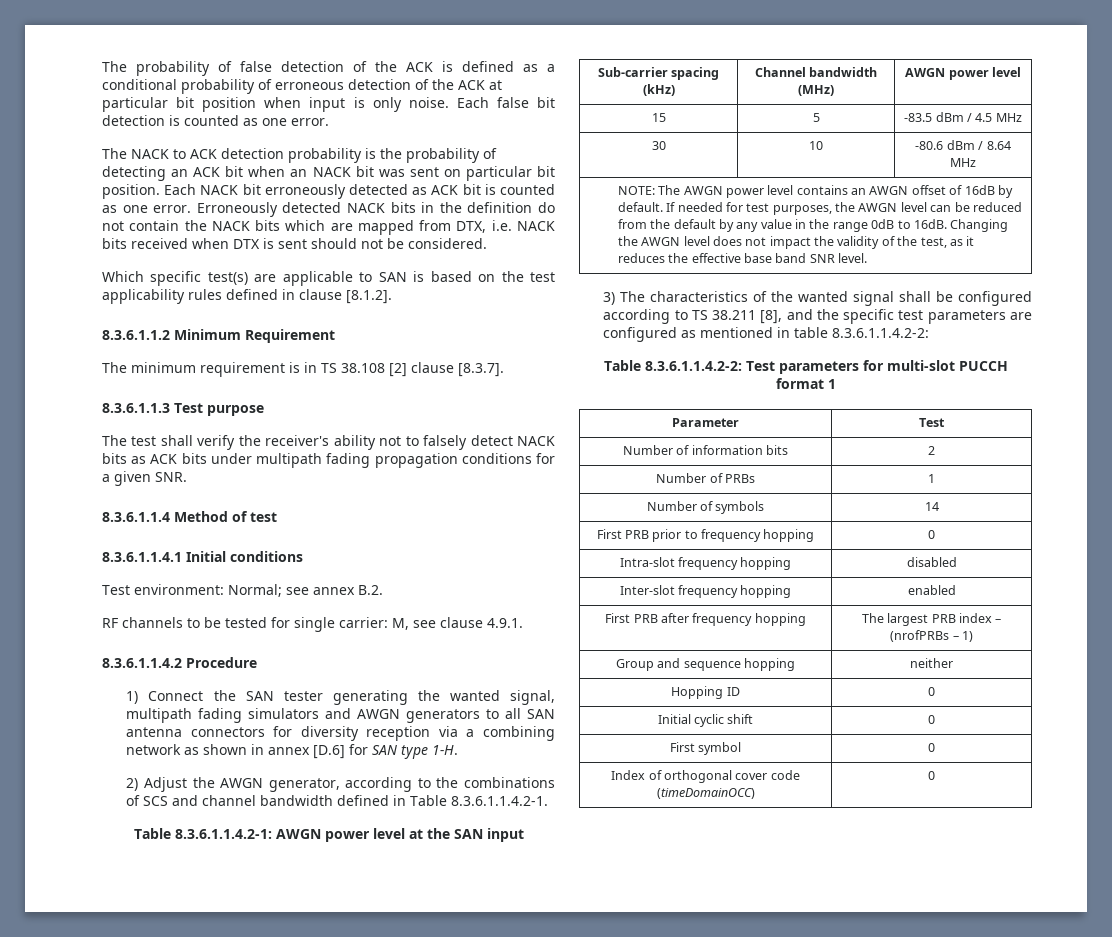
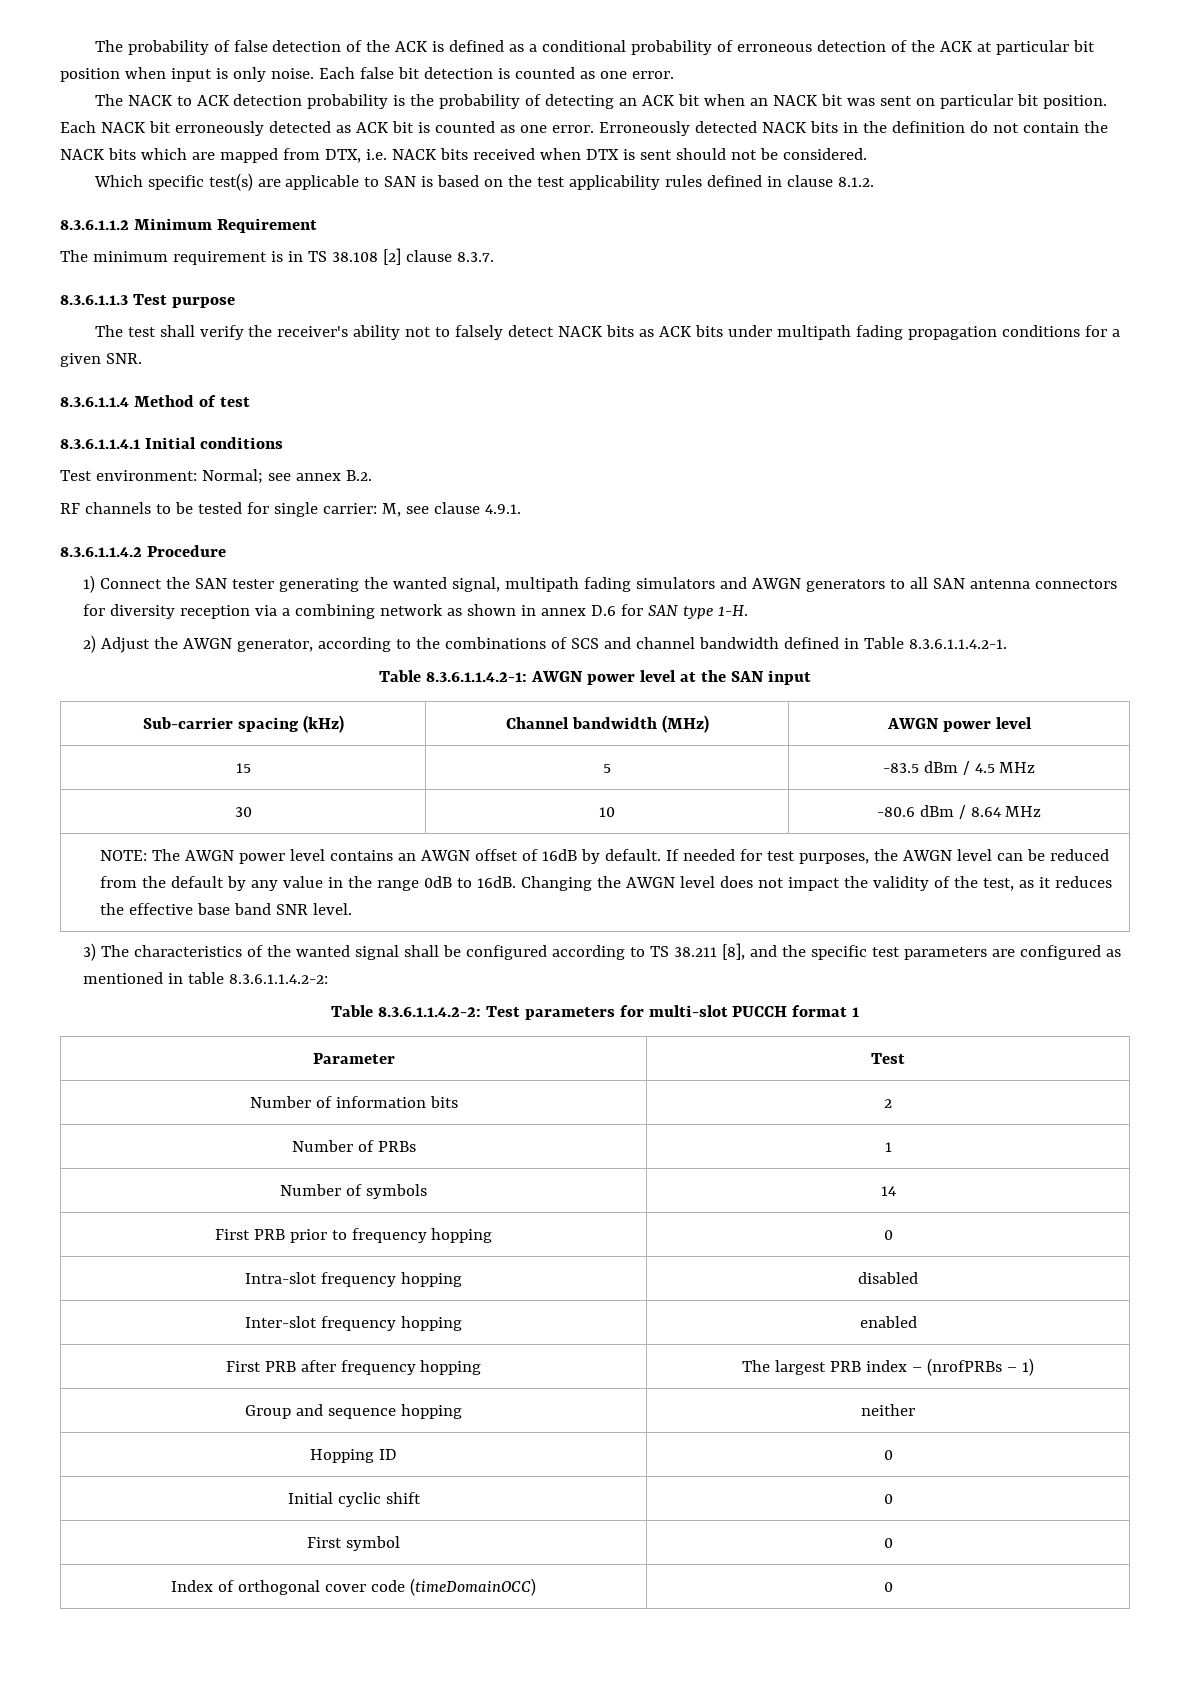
[346,290,392,304] [8.1.2]. -> [838,177,875,187] 8.1.2.
[458,363,504,377] [8.3.7]. -> [456,252,494,262] 8.3.7.
[313,745,346,759] [D.6] -> [590,605,616,616] D.6

